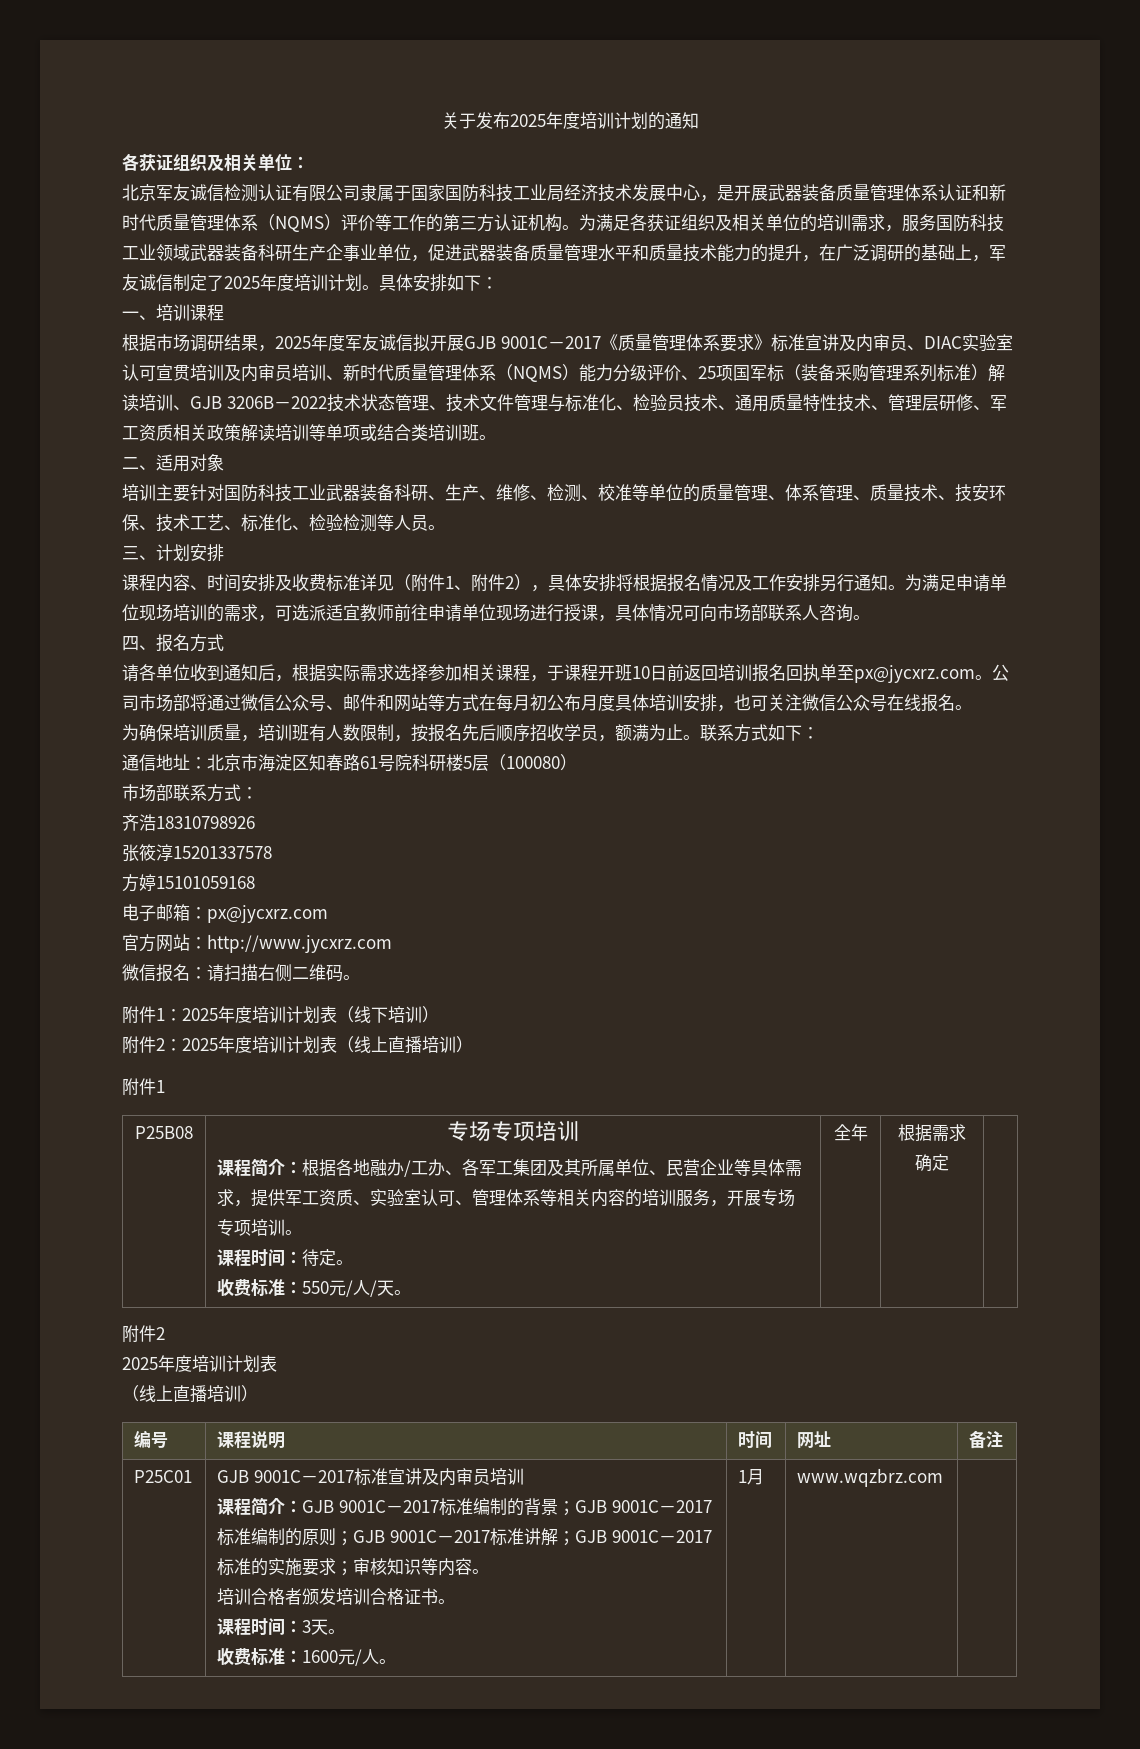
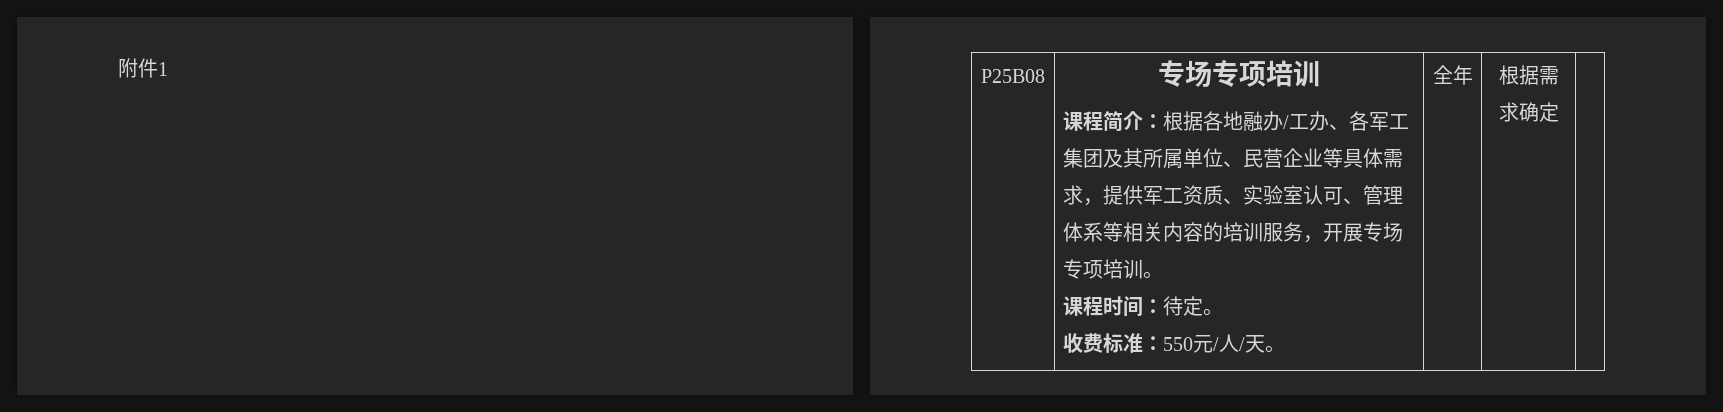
[441,112,699,130] [122,153,309,171] [122,184,1006,202] [122,214,1004,232] [122,244,1006,262] [122,274,498,292] [122,304,224,321] [122,334,1013,352] [122,364,1005,382] [122,394,1007,412] [122,424,496,442] [122,454,224,472] [122,484,1006,502] [122,514,445,532] [122,544,224,562] [122,574,1007,592] [122,604,870,622] [122,634,224,652] [122,664,1009,683] [122,694,972,712] [122,724,819,742] [122,754,577,772] [122,784,258,802] [122,814,255,831] [122,844,272,862] [122,874,255,892] [122,904,328,923] [122,934,392,953] [122,964,360,982] [122,1006,439,1024] [122,1036,473,1054] 关于发布2025年度培训计划的通知 // 各获证组织及相关单位： // 北京军友诚信检测认证有限公司隶属于国家国防科技工业局经济技术发展中心，是开展武器装备质量管理体系认证和新时代质量管理体系（NQMS）评价等工作的第三方认证机构。为满足各获证组织及相关单位的培训需求，服务国防科技工业领域武器装备科研生产企事业单位，促进武器装备质量管理水平和质量技术能力的提升，在广泛调研的基础上，军友诚信制定了2025年度培训计划。具体安排如下： // 一、培训课程 // 根据市场调研结果，2025年度军友诚信拟开展GJB 9001C－2017《质量管理体系要求》标准宣讲及内审员、DIAC实验室认可宣贯培训及内审员培训、新时代质量管理体系（NQMS）能力分级评价、25项国军标（装备采购管理系列标准）解读培训、GJB 3206B－2022技术状态管理、技术文件管理与标准化、检验员技术、通用质量特性技术、管理层研修、军工资质相关政策解读培训等单项或结合类培训班。 // 二、适用对象 // 培训主要针对国防科技工业武器装备科研、生产、维修、检测、校准等单位的质量管理、体系管理、质量技术、技安环保、技术工艺、标准化、检验检测等人员。 // 三、计划安排 // 课程内容、时间安排及收费标准详见（附件1、附件2），具体安排将根据报名情况及工作安排另行通知。为满足申请单位现场培训的需求，可选派适宜教师前往申请单位现场进行授课，具体情况可向市场部联系人咨询。 // 四、报名方式 // 请各单位收到通知后，根据实际需求选择参加相关课程，于课程开班10日前返回培训报名回执单至px@jycxrz.com。公司市场部将通过微信公众号、邮件和网站等方式在每月初公布月度具体培训安排，也可关注微信公众号在线报名。 // 为确保培训质量，培训班有人数限制，按报名先后顺序招收学员，额满为止。联系方式如下： // 通信地址：北京市海淀区知春路61号院科研楼5层（100080） // 市场部联系方式： // 齐浩18310798926 // 张筱淳15201337578 // 方婷15101059168 // 电子邮箱：px@jycxrz.com // 官方网站：http://www.jycxrz.com // 微信报名：请扫描右侧二维码。 // 附件1：2025年度培训计划表（线下培训） // 附件2：2025年度培训计划表（线上直播培训） // -> (118, 68) none
[122,1325,165,1343] [122,1355,277,1372] [122,1385,258,1403] [134,1430,169,1448] [217,1431,286,1449] [738,1431,773,1449] [797,1431,832,1448] [969,1430,1004,1449] [134,1470,193,1483] [217,1468,524,1486] [217,1497,712,1516] [217,1528,712,1546] [217,1558,490,1576] [217,1588,456,1605] [217,1618,346,1636] [217,1648,397,1666] [738,1469,765,1485] [797,1468,944,1487] // 附件2 // 2025年度培训计划表 // （线上直播培训） // 编号 | 课程说明 | 时间 | 网址 | 备注 // P25C01 | GJB 9001C－2017标准宣讲及内审员培训 // 课程简介：GJB 9001C－2017标准编制的背景；GJB 9001C－2017标准编制的原则；GJB 9001C－2017标准讲解；GJB 9001C－2017标准的实施要求；审核知识等内容。 // 培训合格者颁发培训合格证书。 // 课程时间：3天。 // 收费标准：1600元/人。 | 1月 | www.wqzbrz.com | -> (1559, 112) none

